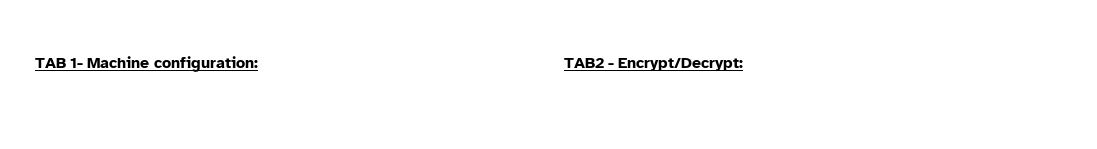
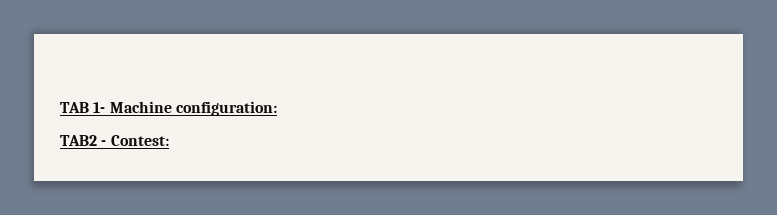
[618,58,744,71] Encrypt/Decrypt: -> [110,135,169,146] Contest:

